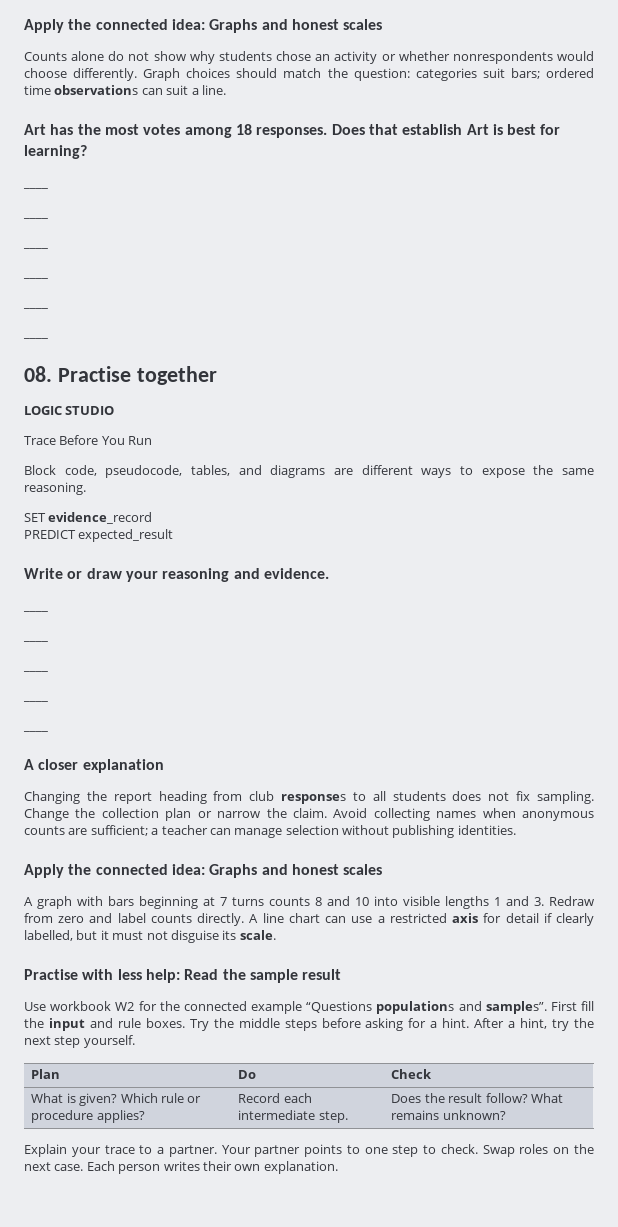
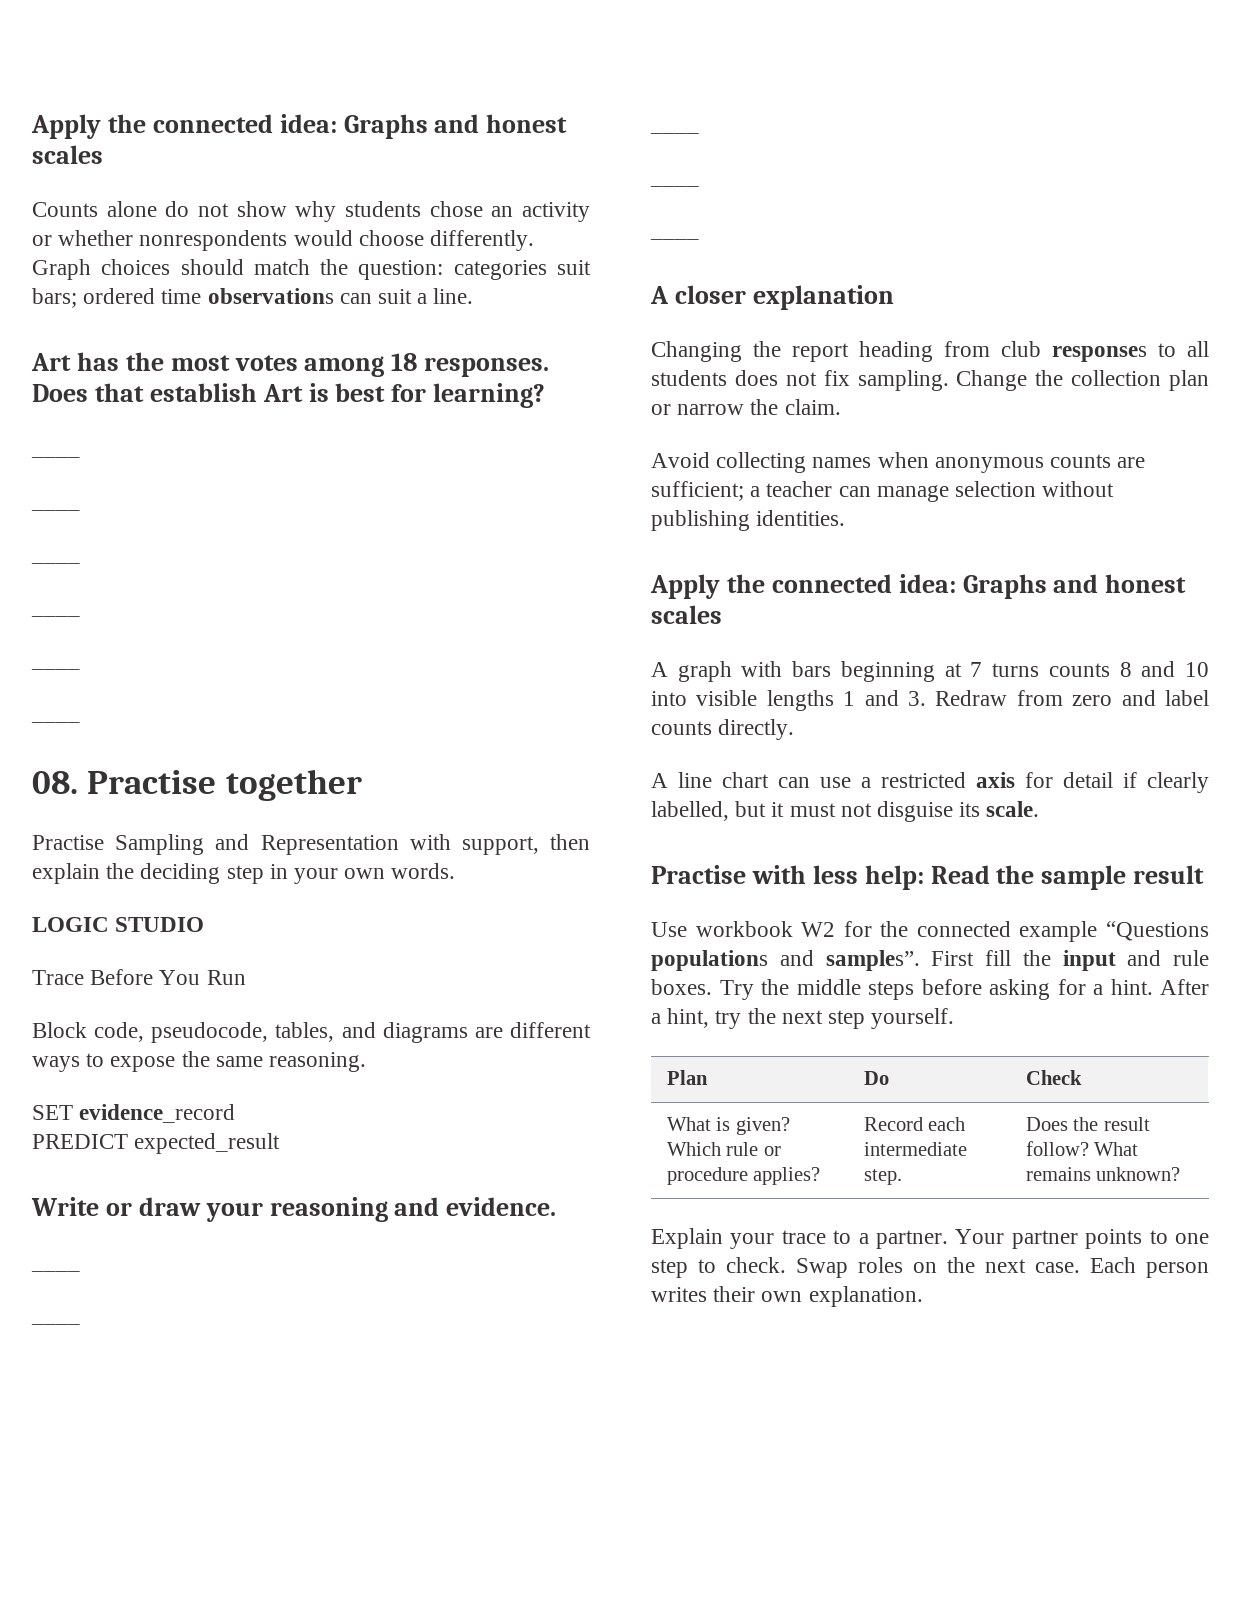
(217, 375) none -> [32,834,590,855] [32,863,456,884] // Practise Sampling and Representation with support, then explain the deciding step in your own words.
(327, 813) none -> (841, 407) //
(245, 919) none -> (795, 729) //

